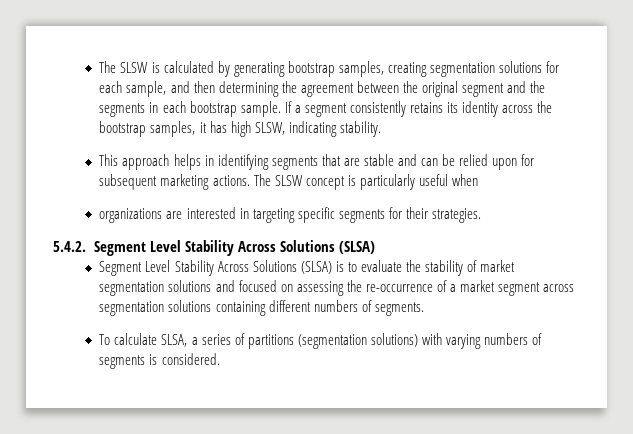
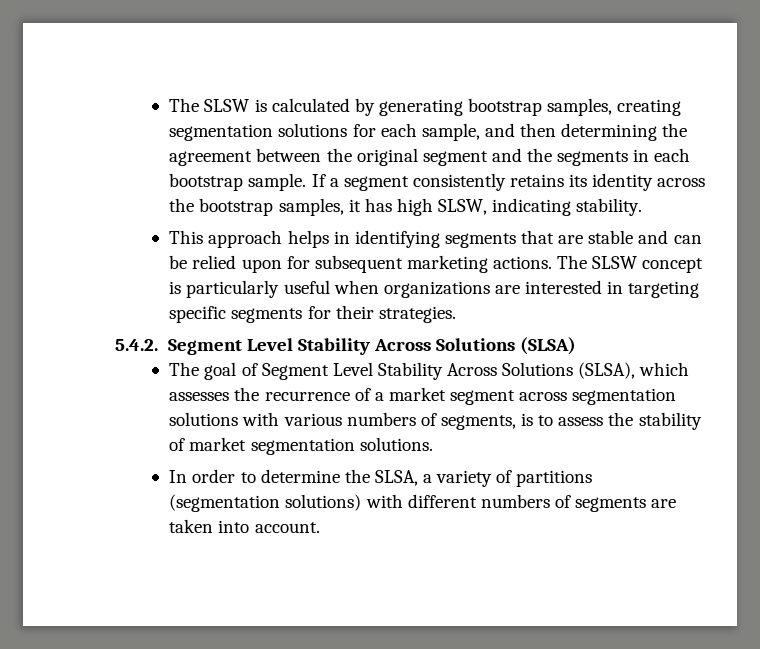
(478, 180) // -> (379, 287) none
[99,260,516,276] [99,280,433,296] Segment Level Stability Across Solutions (SLSA) is to evaluate the stability of market segmentation solutions and focused on assessing the re-occurrence -> [169,362,690,380] [169,387,350,401] The goal of Segment Level Stability Across Solutions (SLSA), which assesses the recurrence
[215,300,424,316] [99,333,158,345] containing different numbers of segments. // To calculate -> [242,412,702,430] [169,437,433,455] [169,469,370,483] with various numbers of segments, is to assess the stability of market segmentation solutions. // In order to determine the
[201,334,231,345] series -> [436,470,493,487] variety
[445,334,481,349] varying -> [407,494,477,508] different
[149,353,220,365] is considered. -> [651,499,677,508] [169,519,320,533] are taken into account.

